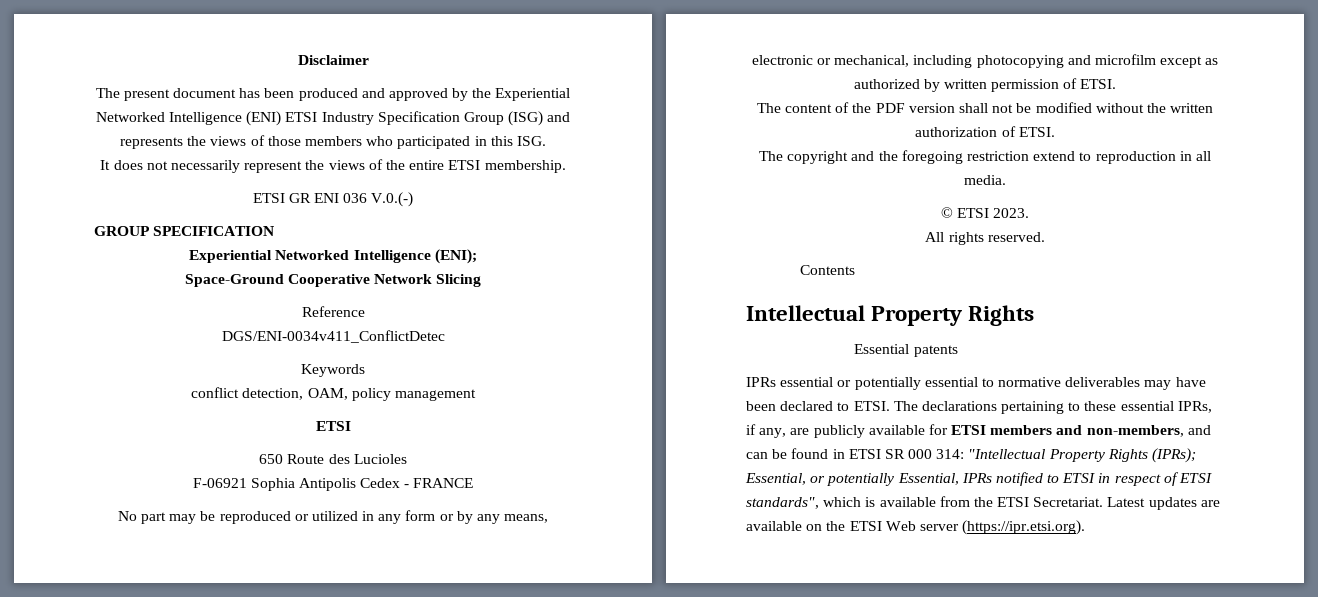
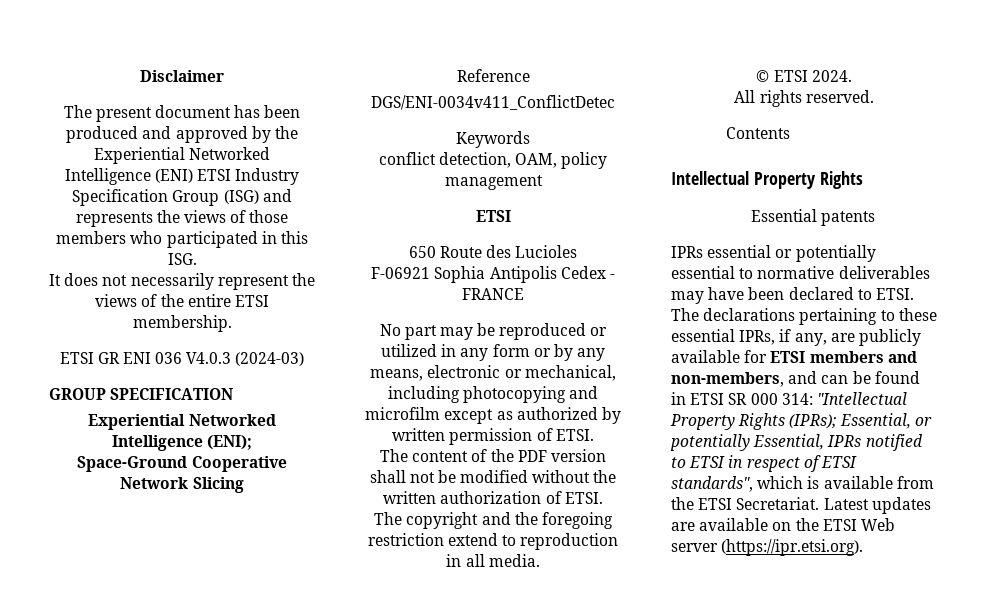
[371,192,414,207] V.0.(-) -> [186,352,305,366] V4.0.3 (2024-03)
[993,208,1030,218] 2023. -> [811,70,852,82] 2024.

